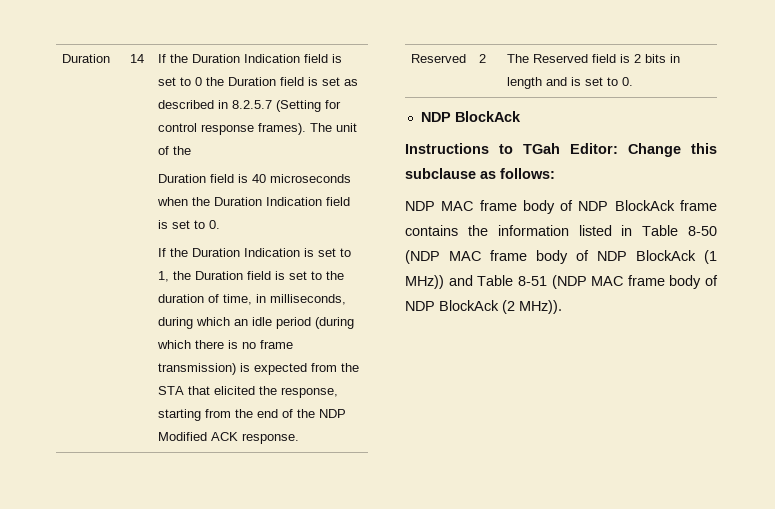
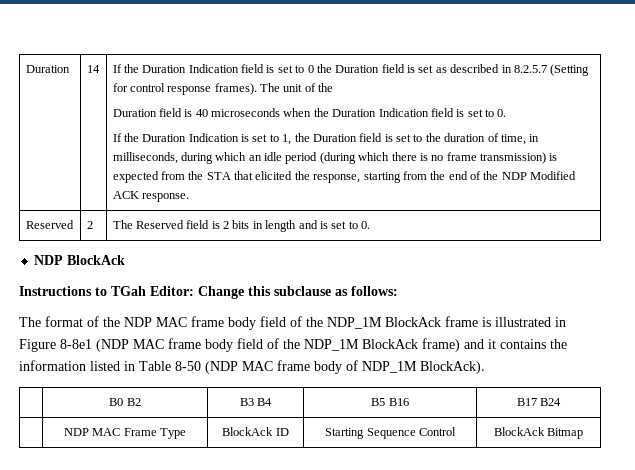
[405,200,717,214] NDP MAC frame body of NDP BlockAck frame -> [19,316,566,330] [19,338,496,352] The format of the NDP MAC frame body field of the NDP_1M BlockAck frame is illustrated in Figure 8-8e1 (NDP MAC frame body field of the NDP_1M BlockAck frame) and it
[597,250,717,264] [405,275,718,289] [405,300,562,314] NDP BlockAck (1 MHz)) and Table 8-51 (NDP MAC frame body of NDP BlockAck (2 MHz)). -> [362,361,485,374] [109,398,141,406] [239,398,273,406] [371,398,409,406] [516,398,562,406] [63,428,187,439] [222,427,289,436] [325,427,456,439] [493,427,584,439] NDP_1M BlockAck). // | B0 B2 | B3 B4 | B5 B16 | B17 B24 // | NDP MAC Frame Type | BlockAck ID | Starting Sequence Control | BlockAck Bitmap

